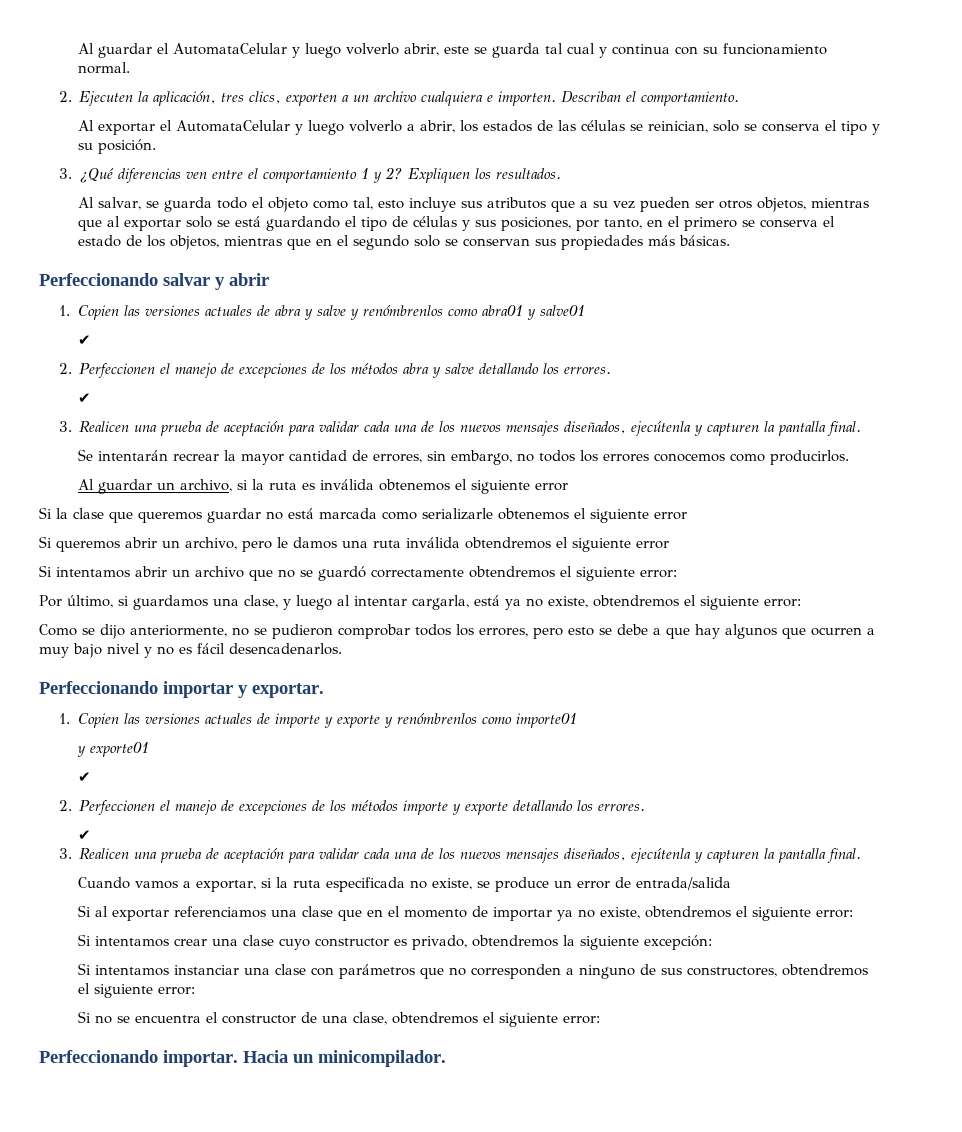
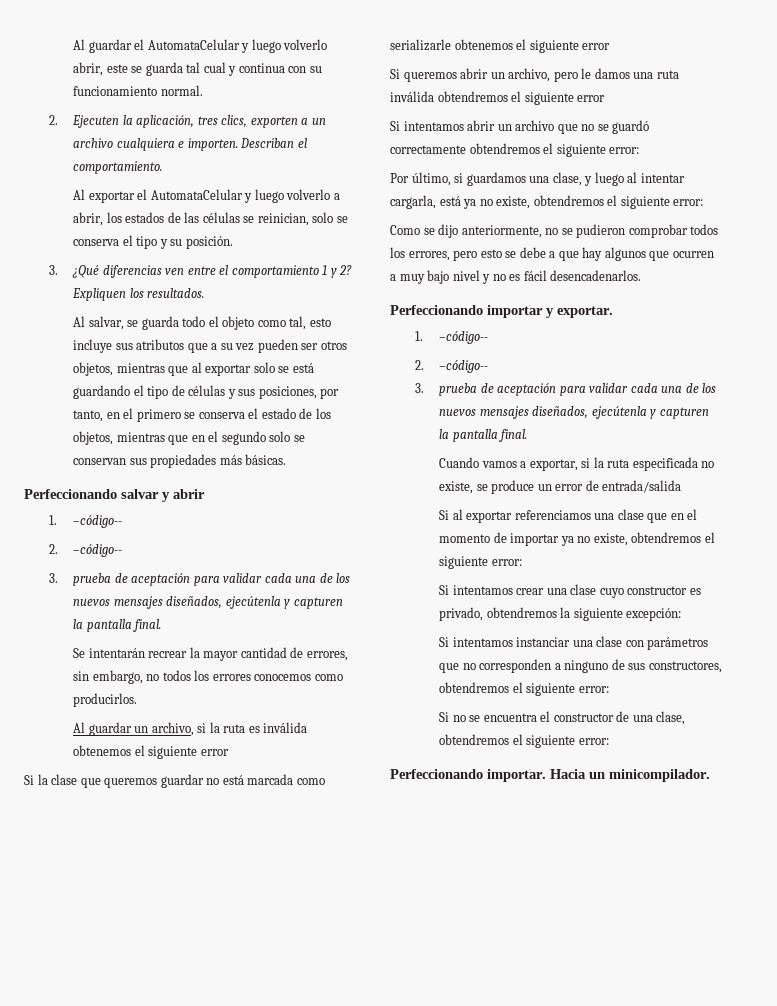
[78,305,586,320] [78,335,92,345] [58,363,612,378] [78,393,92,403] [58,421,158,433] Copien las versiones actuales de abra y salve y renómbrenlos como abra01 y salve01 // ✔ // 2. Perfeccionen el manejo de excepciones de los métodos abra y salve detallando los errores. // ✔ // 3. Realicen una -> [73,515,123,528] [48,544,123,557] [48,573,58,583] –código-- // 2. –código-- // 3.
[78,713,578,728] [77,742,150,757] [78,772,92,782] [58,800,646,815] [78,830,92,840] [58,848,158,860] Copien las versiones actuales de importe y exporte y renómbrenlos como importe01 // y exporte01 // ✔ // 2. Perfeccionen el manejo de excepciones de los métodos importe y exporte detallando los errores. // ✔ // 3. Realicen una -> [439,331,489,344] [414,360,489,373] [414,383,424,393] –código-- // 2. –código-- // 3.

